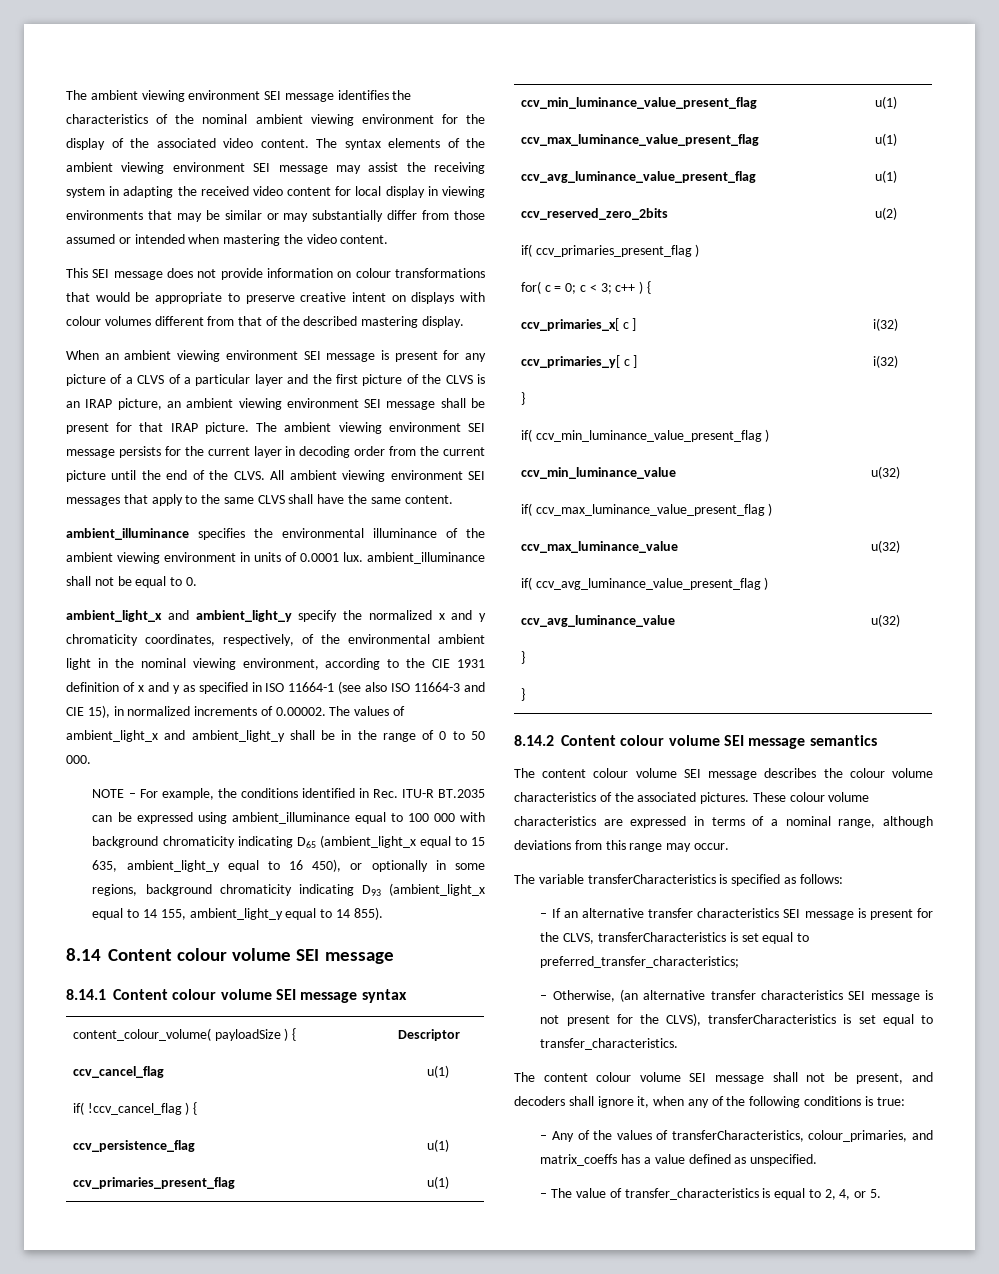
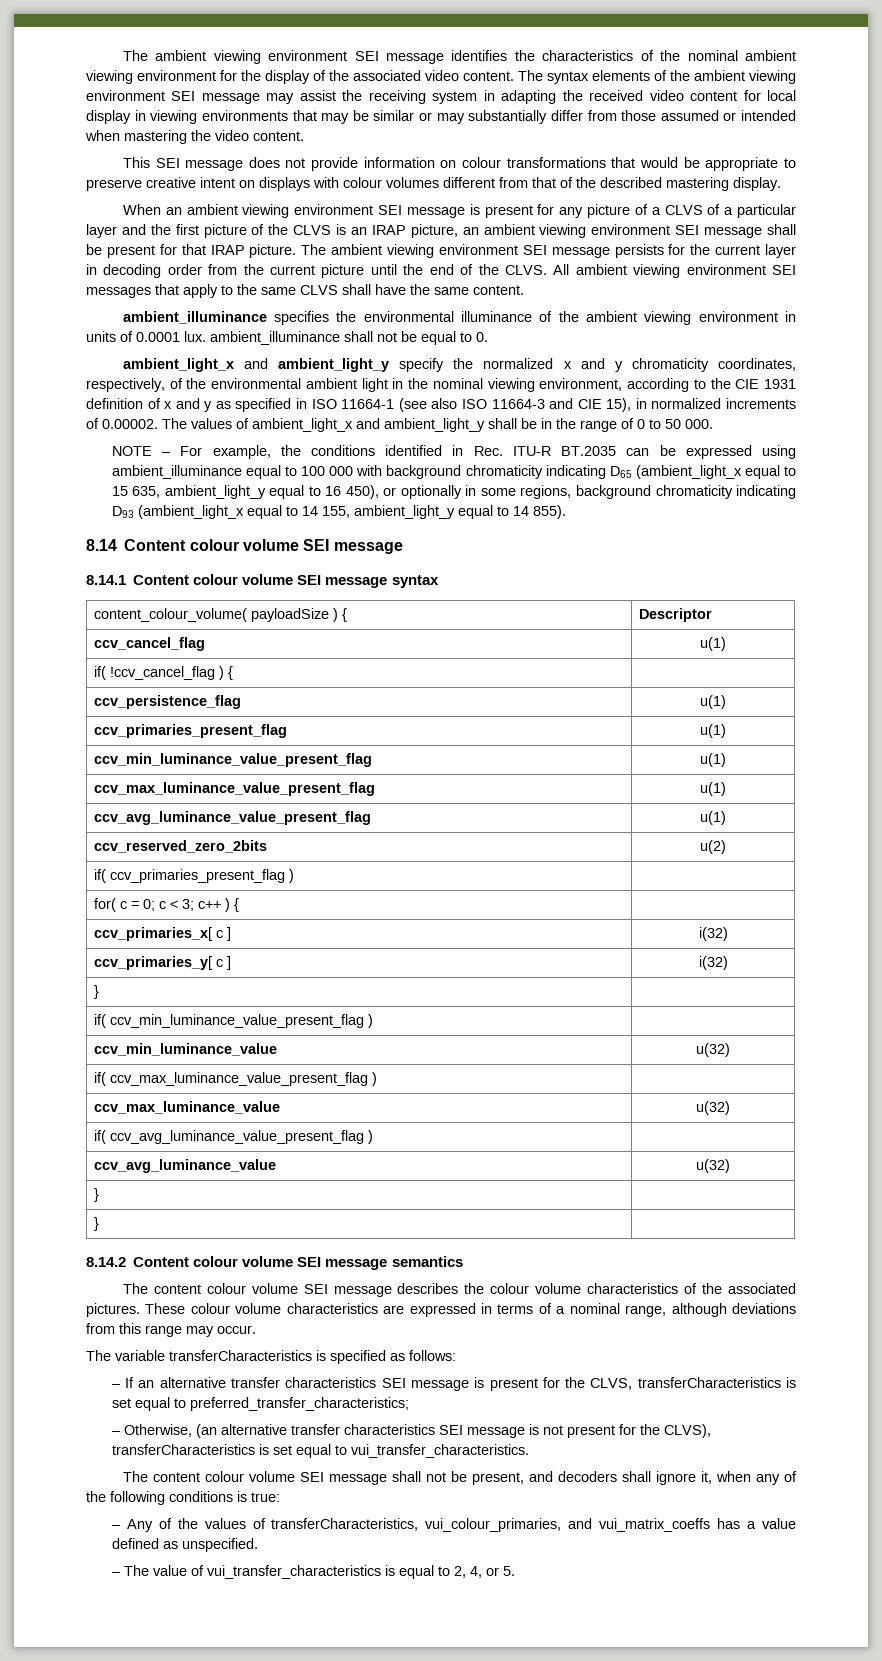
[540,1038,679,1050] transfer_characteristics. -> [350,1444,529,1458] vui_transfer_characteristics.
[808,1130,933,1142] [540,1154,618,1166] colour_primaries, and matrix_coeffs -> [425,1518,711,1532] vui_colour_primaries, and vui_matrix_coeffs
[624,1188,759,1200] transfer_characteristics -> [206,1565,381,1579] vui_transfer_characteristics

